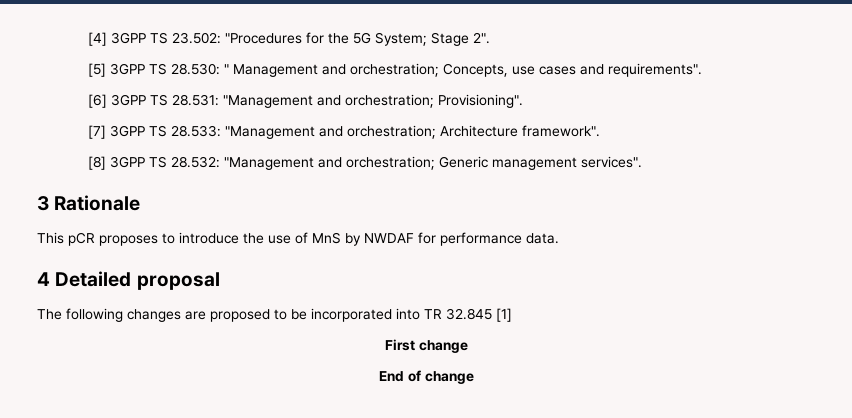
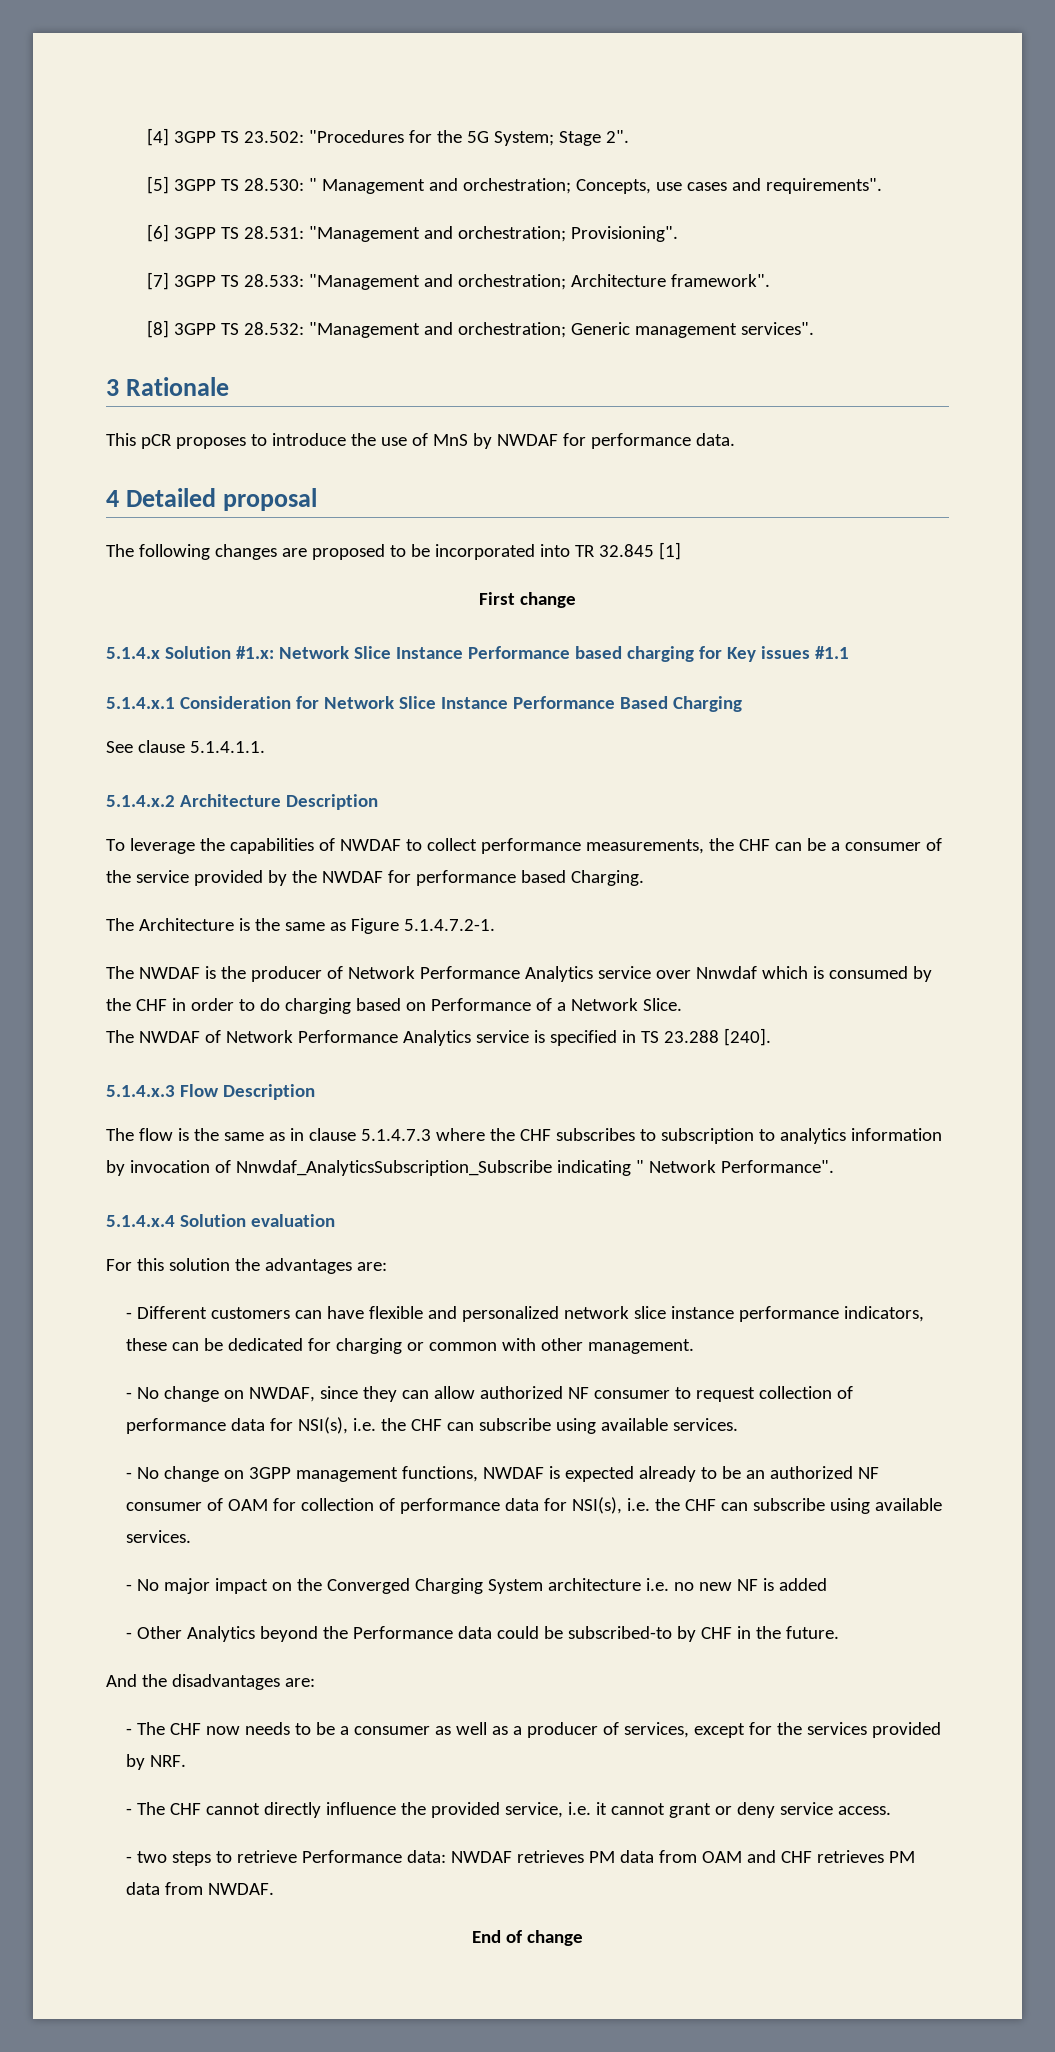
(468, 346) none -> [106,646,849,662] [106,696,742,712] [106,740,265,753] [106,794,378,810] [106,838,942,854] [106,870,644,886] [106,918,495,934] [106,966,932,982] [106,998,682,1014] [106,1028,771,1046] [106,1084,315,1100] [106,1128,942,1144] [106,1160,834,1176] [106,1214,335,1227] [106,1258,387,1274] [126,1306,925,1322] [126,1338,695,1354] [126,1386,854,1402] [126,1417,739,1434] [126,1466,880,1482] [126,1497,943,1514] [126,1530,192,1543] [126,1578,828,1594] [126,1626,840,1642] [106,1674,315,1690] [126,1722,942,1738] [126,1754,187,1770] [126,1802,892,1818] [126,1850,916,1866] [126,1882,275,1895] // 5.1.4.x Solution #1.x: Network Slice Instance Performance based charging for Key issues #1.1 // 5.1.4.x.1 Consideration for Network Slice Instance Performance Based Charging // See clause 5.1.4.1.1. // 5.1.4.x.2 Architecture Description // To leverage the capabilities of NWDAF to collect performance measurements, the CHF can be a consumer of the service provided by the NWDAF for performance based Charging. // The Architecture is the same as Figure 5.1.4.7.2-1. // The NWDAF is the producer of Network Performance Analytics service over Nnwdaf which is consumed by the CHF in order to do charging based on Performance of a Network Slice. // The NWDAF of Network Performance Analytics service is specified in TS 23.288 [240]. // 5.1.4.x.3 Flow Description // The flow is the same as in clause 5.1.4.7.3 where the CHF subscribes to subscription to analytics information by invocation of Nnwdaf_AnalyticsSubscription_Subscribe indicating " Network Performance". // 5.1.4.x.4 Solution evaluation // For this solution the advantages are: // - Different customers can have flexible and personalized network slice instance performance indicators, these can be dedicated for charging or common with other management. // - No change on NWDAF, since they can allow authorized NF consumer to request collection of performance data for NSI(s), i.e. the CHF can subscribe using available services. // - No change on 3GPP management functions, NWDAF is expected already to be an authorized NF consumer of OAM for collection of performance data for NSI(s), i.e. the CHF can subscribe using available services. // - No major impact on the Converged Charging System architecture i.e. no new NF is added // - Other Analytics beyond the Performance data could be subscribed-to by CHF in the future. // And the disadvantages are: // - The CHF now needs to be a consumer as well as a producer of services, except for the services provided by NRF. // - The CHF cannot directly influence the provided service, i.e. it cannot grant or deny service access. // - two steps to retrieve Performance data: NWDAF retrieves PM data from OAM and CHF retrieves PM data from NWDAF.

